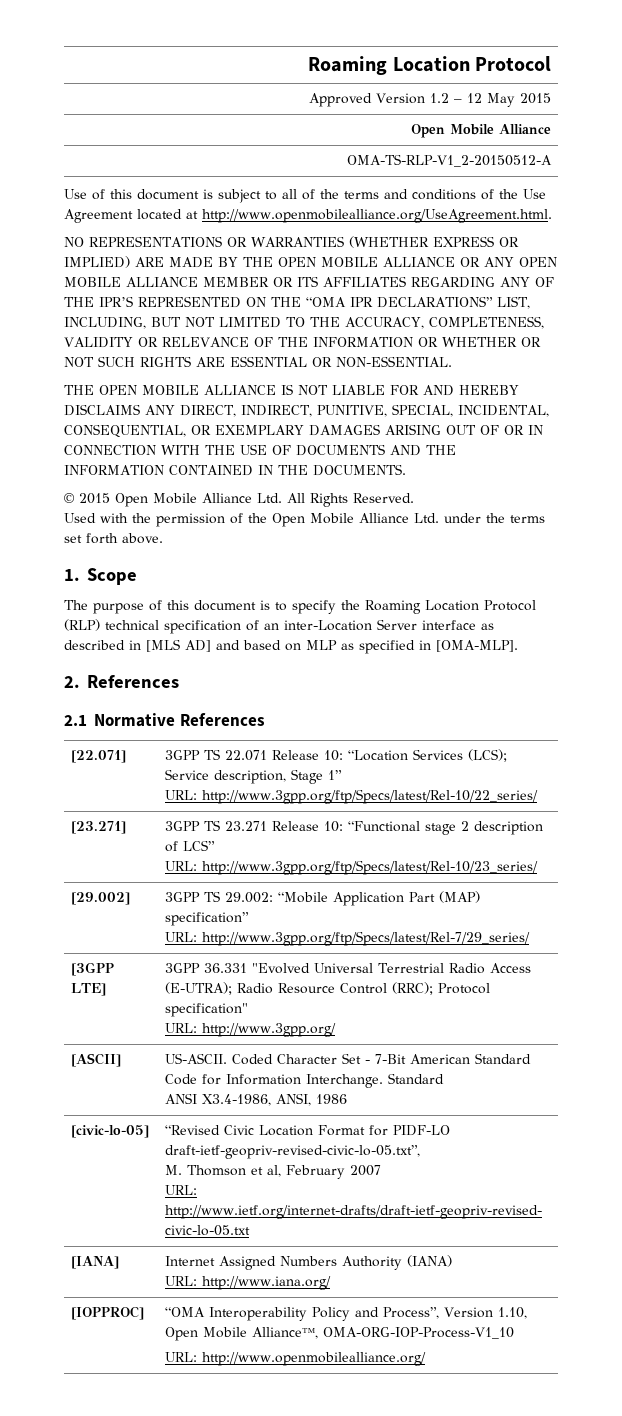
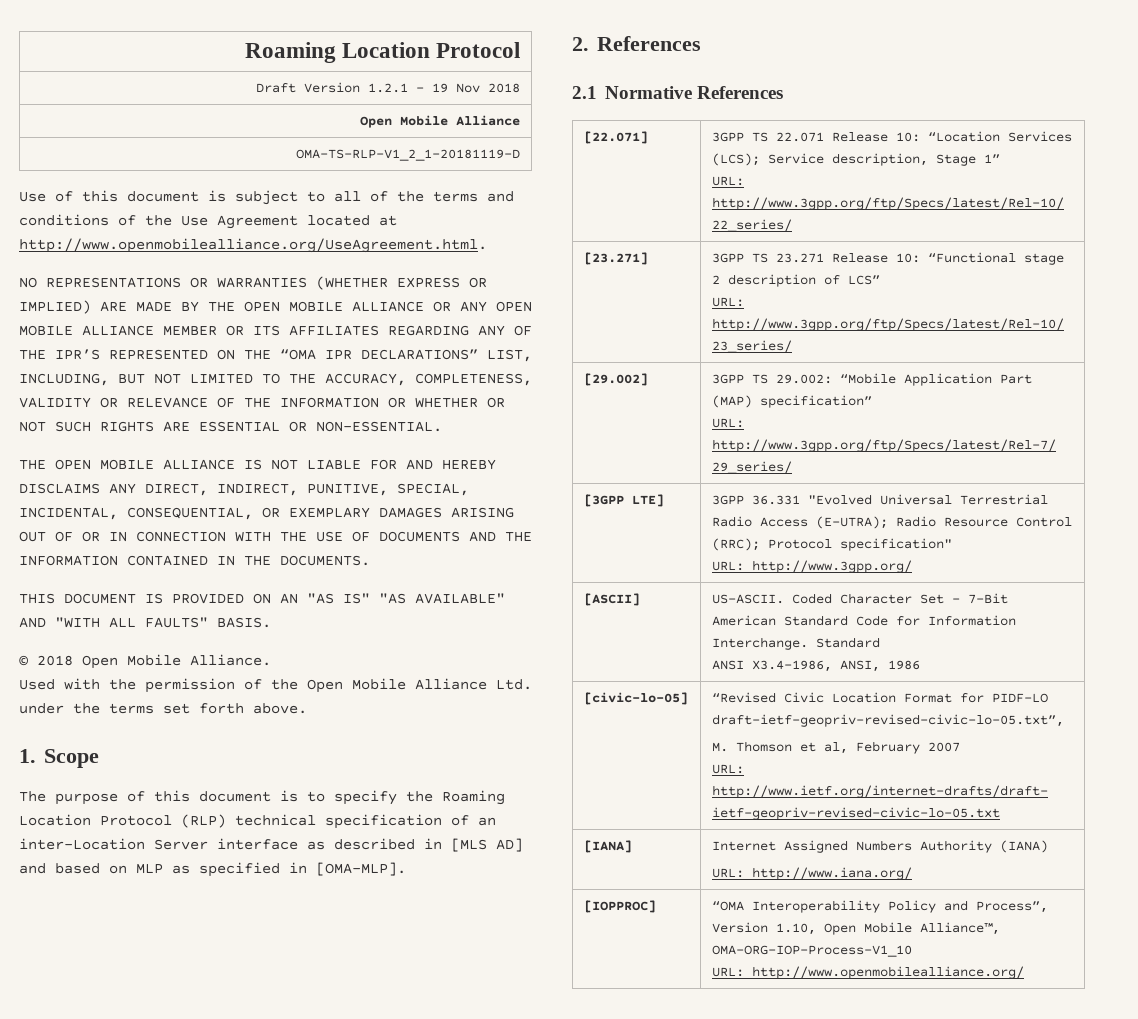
[309,93,552,107] Approved Version 1.2 – 12 May 2015 -> [256,82,521,93] Draft Version 1.2.1 – 19 Nov 2018
[347,154,553,167] OMA-TS-RLP-V1_2-20150512-A -> [296,149,521,161] OMA-TS-RLP-V1_2_1-20181119-D
(406, 470) none -> [19,593,505,604] [19,617,271,628] // THIS DOCUMENT IS PROVIDED ON AN "AS IS" "AS AVAILABLE" AND "WITH ALL FAULTS" BASIS.
[79,493,414,507] 2015 Open Mobile Alliance Ltd. All Rights Reserved. -> [37,654,271,669] 2018 Open Mobile Alliance.

